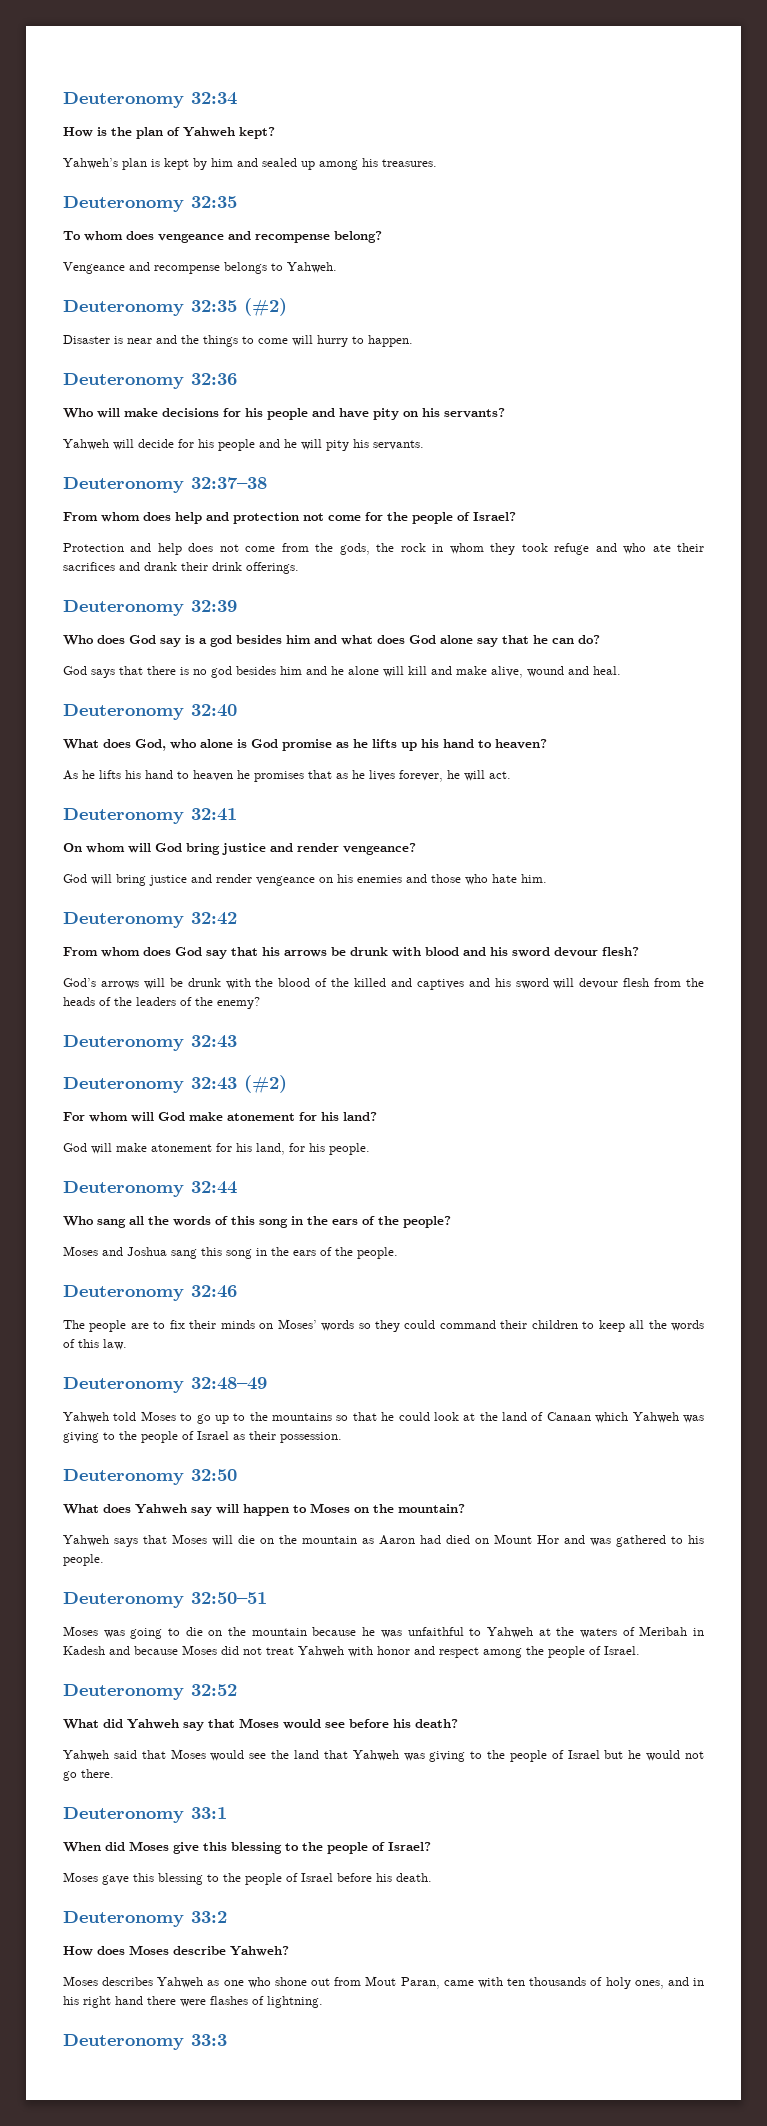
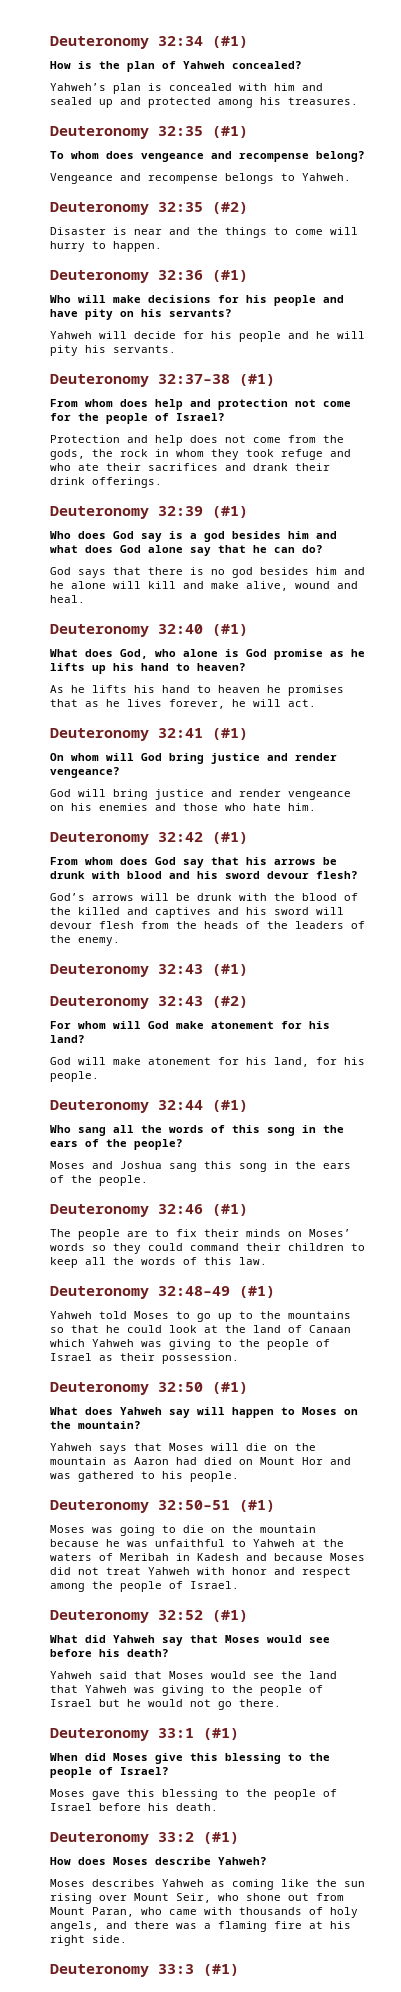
(237, 98) none -> [212,36,248,48] (#1)
[239,127,275,139] kept? -> [232,61,302,69] concealed?
[164,158,207,170] kept by -> [169,83,267,91] concealed with
(315, 165) none -> [120,97,211,108] and protected
(237, 202) none -> [212,126,248,138] (#1)
(237, 379) none -> [212,270,248,282] (#1)
(267, 483) none -> [239,374,275,386] (#1)
(237, 606) none -> [212,506,248,518] (#1)
(237, 710) none -> [212,624,248,636] (#1)
(237, 814) none -> [212,728,248,740] (#1)
(237, 918) none -> [212,832,248,844] (#1)
[217,997,260,1009] [63,1035,237,1051] enemy? // Deuteronomy 32:43 -> [78,937,120,946] [50,964,248,977] enemy. // Deuteronomy 32:43 (#1)
(237, 1187) none -> [212,1100,248,1112] (#1)
(237, 1291) none -> [212,1204,248,1216] (#1)
(267, 1383) none -> [239,1286,275,1298] (#1)
(237, 1475) none -> [212,1382,248,1394] (#1)
(267, 1598) none -> [239,1500,275,1512] (#1)
(237, 1690) none -> [212,1610,248,1622] (#1)
(227, 1813) none -> [203,1728,239,1740] (#1)
(227, 1917) none -> [203,1832,239,1844] (#1)
[223,1980,244,1986] one -> [232,1879,365,1890] [50,1893,211,1904] coming like the sun rising over Mount Seir,
[365,1976,440,1989] Mout Paran, -> [50,1907,162,1917] Mount Paran, who
[507,1978,526,1986] ten -> (232, 1911) none
[634,1977,704,1989] [63,1996,323,2008] ones, and in his right hand there were flashes of lightning. -> [50,1921,351,1932] [50,1935,127,1946] angels, and there was a flaming fire at his right side.
(227, 2040) none -> [203,1964,239,1976] (#1)

